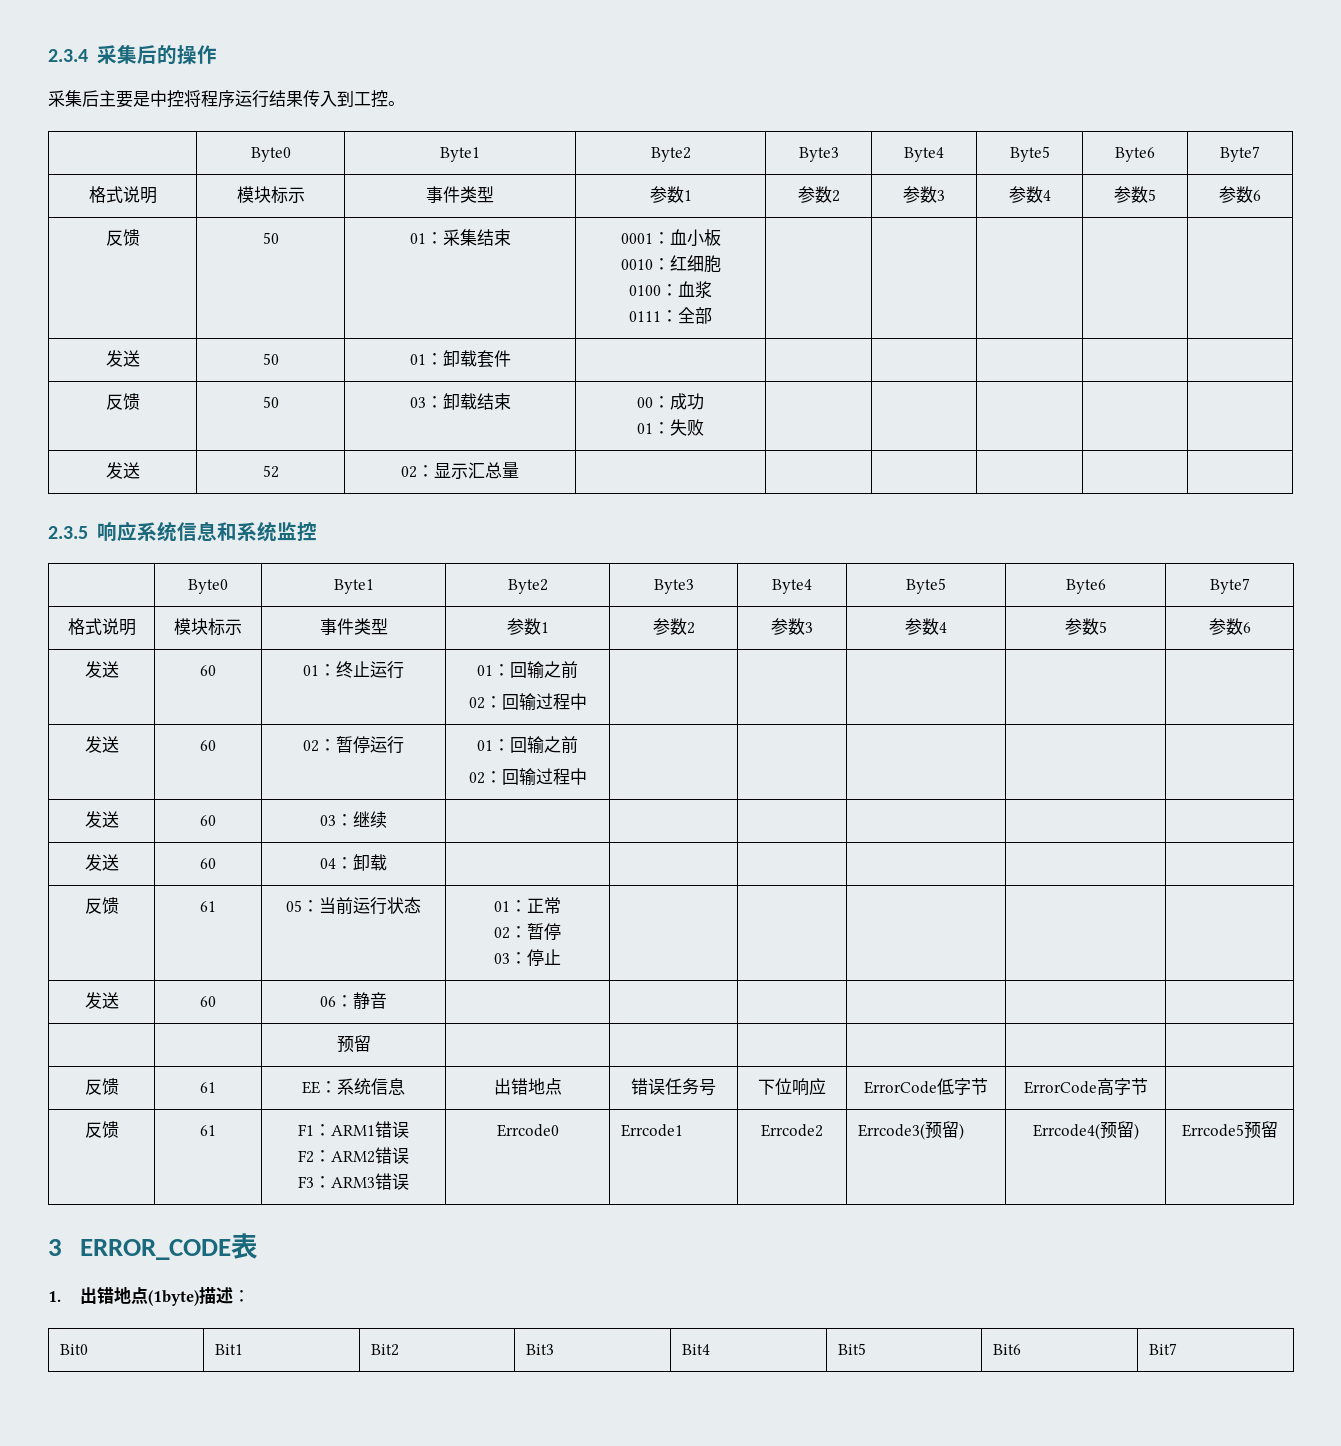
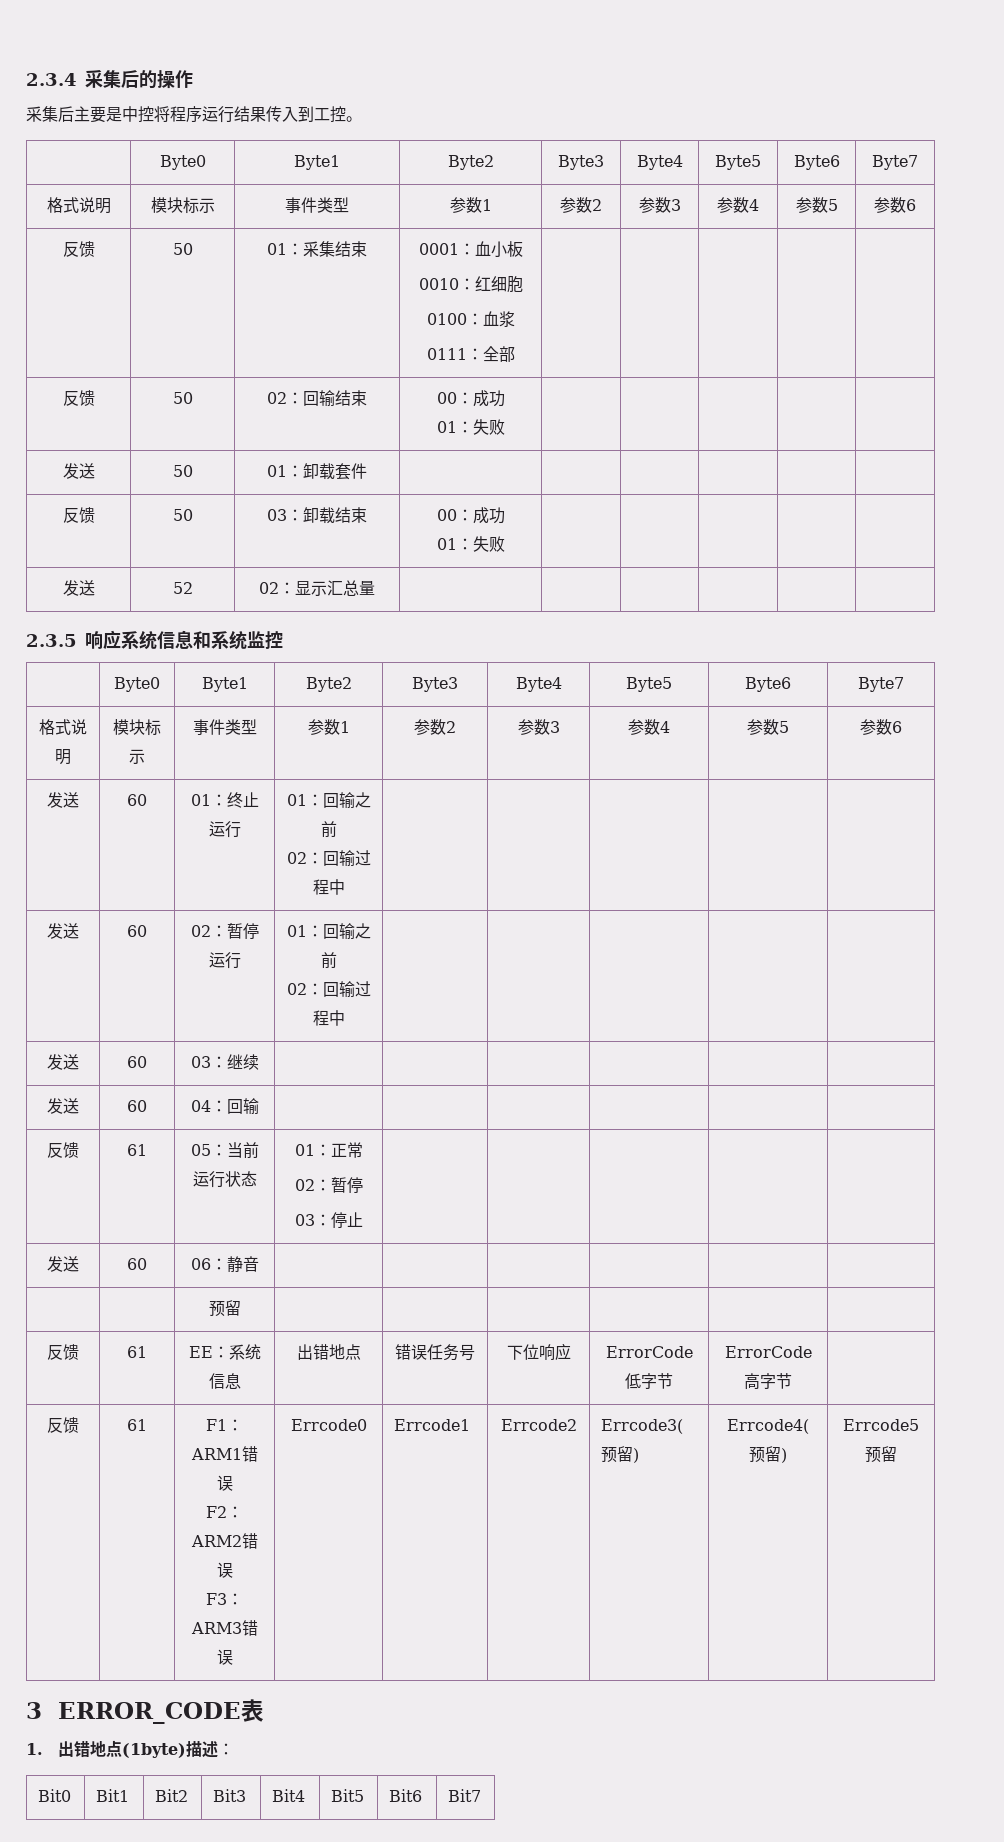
(712, 315) none -> [62,390,95,406] [172,392,193,404] [267,390,367,406] [436,390,505,407] [436,419,505,435] // 反馈 | 50 | 02：回输结束 | 00：成功 // 01：失败 | | | | |
[353,854,387,871] 卸载 -> [226,1098,259,1114] 回输

